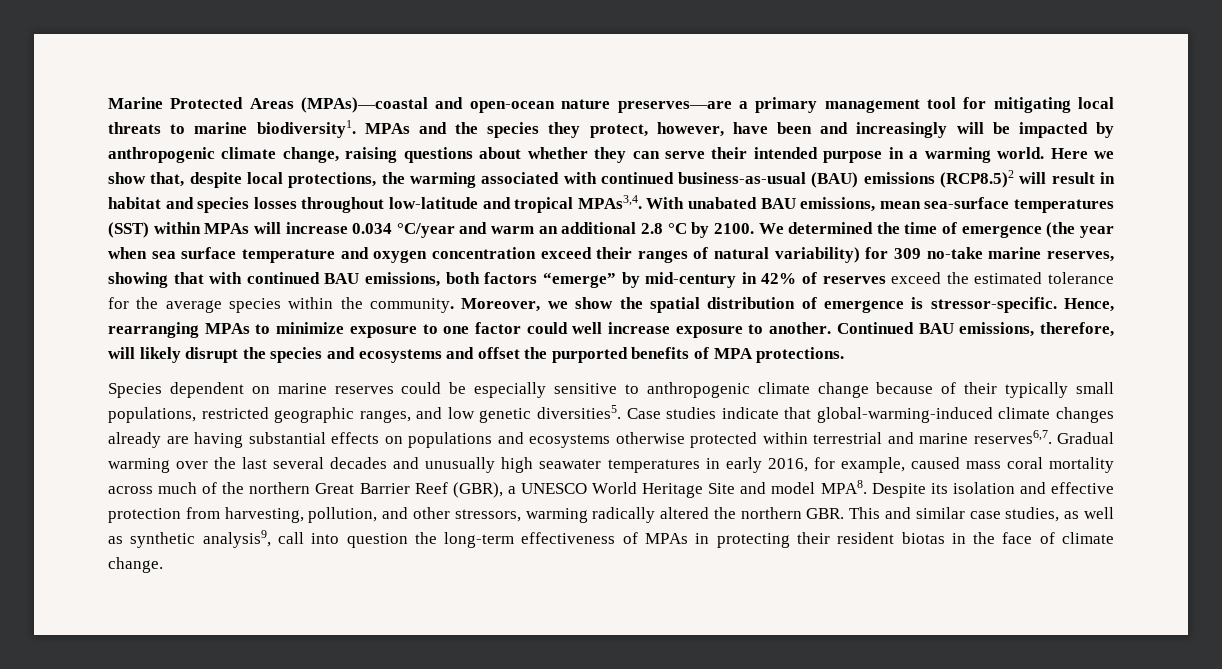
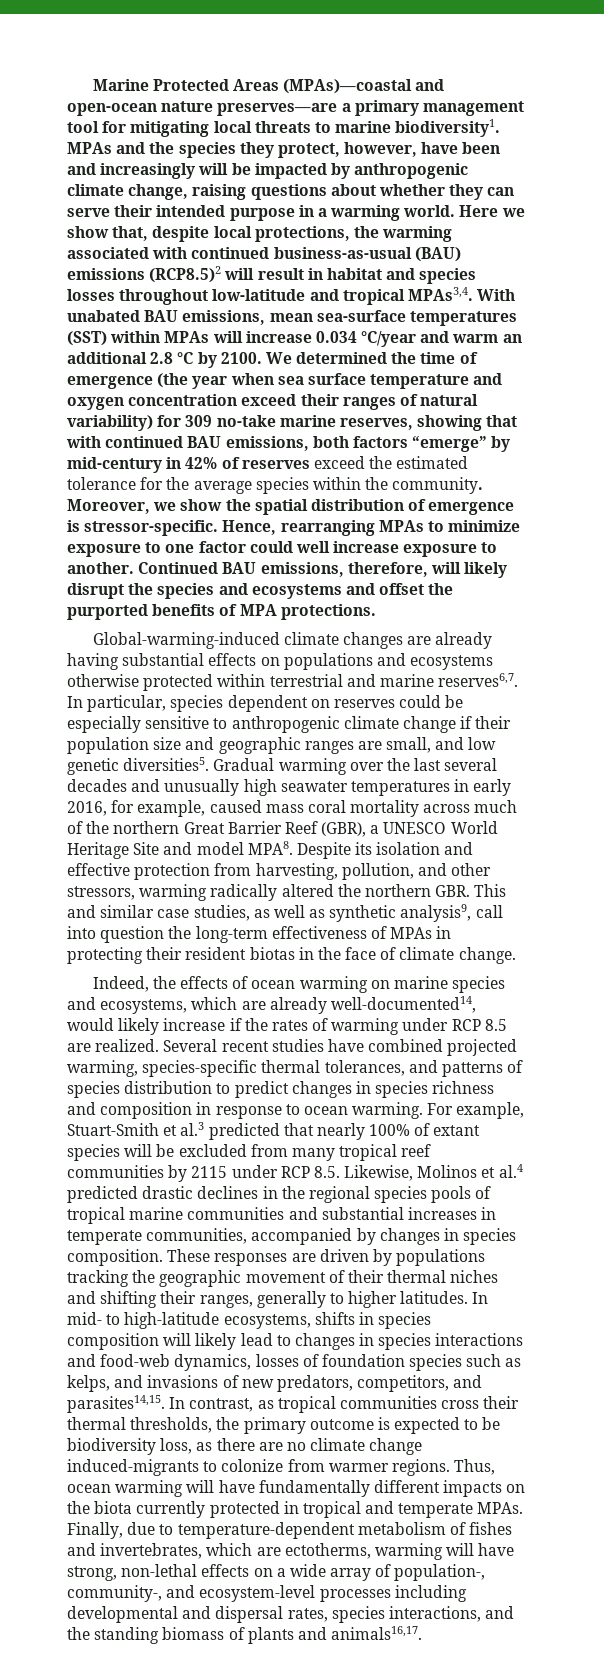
[108,382,1114,398] [108,405,1114,423] [108,432,189,448] Species dependent on marine reserves could be especially sensitive to anthropogenic climate change because of their typically small populations, restricted geographic ranges, and low genetic diversities5. Case studies indicate that global-warming-induced climate changes already are -> [92,632,493,649] Global-warming-induced climate changes are already
(1052, 437) none -> [67,695,464,712] [67,716,512,733] [67,737,497,754] [67,757,210,775] In particular, species dependent on reserves could be especially sensitive to anthropogenic climate change if their population size and geographic ranges are small, and low genetic diversities5.
(163, 565) none -> [92,976,506,993] [67,996,476,1014] [67,1018,507,1035] [67,1039,518,1056] [67,1060,524,1077] [67,1081,495,1098] [67,1102,525,1119] [67,1122,481,1140] [67,1144,432,1161] [67,1164,523,1182] [67,1186,492,1203] [67,1207,497,1224] [67,1228,517,1245] [67,1249,486,1266] [67,1270,499,1287] [67,1291,489,1308] [67,1312,432,1329] [67,1333,524,1350] [67,1354,522,1371] [67,1375,483,1392] [67,1395,520,1413] [67,1417,501,1434] [67,1438,423,1455] [67,1459,496,1476] [67,1480,526,1497] [67,1501,524,1518] [67,1522,513,1539] [67,1543,515,1560] [67,1564,486,1581] [67,1585,467,1602] [67,1606,515,1623] [67,1626,423,1644] // Indeed, the effects of ocean warming on marine species and ecosystems, which are already well-documented14, would likely increase if the rates of warming under RCP 8.5 are realized. Several recent studies have combined projected warming, species-specific thermal tolerances, and patterns of species distribution to predict changes in species richness and composition in response to ocean warming. For example, Stuart-Smith et al.3 predicted that nearly 100% of extant species will be excluded from many tropical reef communities by 2115 under RCP 8.5. Likewise, Molinos et al.4 predicted drastic declines in the regional species pools of tropical marine communities and substantial increases in temperate communities, accompanied by changes in species composition. These responses are driven by populations tracking the geographic movement of their thermal niches and shifting their ranges, generally to higher latitudes. In mid- to high-latitude ecosystems, shifts in species composition will likely lead to changes in species interactions and food-web dynamics, losses of foundation species such as kelps, and invasions of new predators, competitors, and parasites14,15. In contrast, as tropical communities cross their thermal thresholds, the primary outcome is expected to be biodiversity loss, as there are no climate change induced-migrants to colonize from warmer regions. Thus, ocean warming will have fundamentally different impacts on the biota currently protected in tropical and temperate MPAs. Finally, due to temperature-dependent metabolism of fishes and invertebrates, which are ectotherms, warming will have strong, non-lethal effects on a wide array of population-, community-, and ecosystem-level processes including developmental and dispersal rates, species interactions, and the standing biomass of plants and animals16,17.

